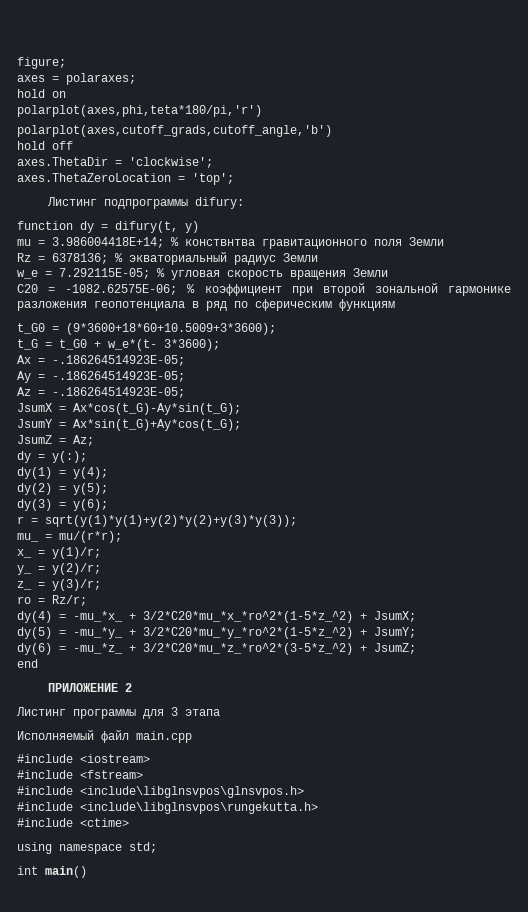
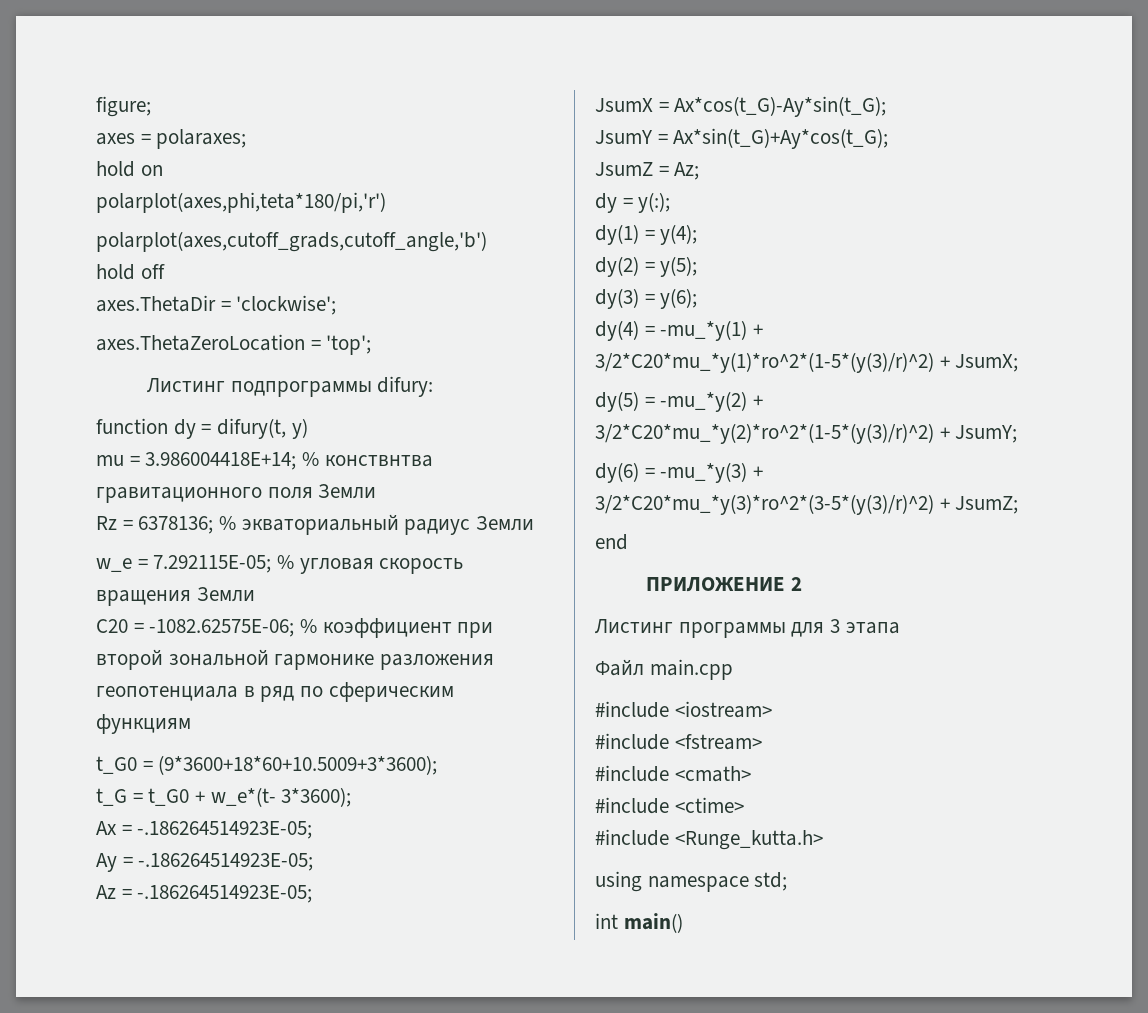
[17,515,297,527] [17,531,122,543] [17,547,101,559] [17,563,101,575] [17,579,101,591] [17,595,87,606] // r = sqrt(y(1)*y(1)+y(2)*y(2)+y(3)*y(3)); // mu_ = mu/(r*r); // x_ = y(1)/r; // y_ = y(2)/r; // z_ = y(3)/r; // ro = Rz/r; -> (698, 298) none
[73,611,353,623] -mu_*x_ + 3/2*C20*mu_*x_*ro^2*(1-5*z_^2) -> [660,320,764,341] [595,352,934,373] -mu_*y(1) + 3/2*C20*mu_*y(1)*ro^2*(1-5*(y(3)/r)^2)
[73,627,353,639] -mu_*y_ + 3/2*C20*mu_*y_*ro^2*(1-5*z_^2) -> [660,391,764,412] [595,423,934,444] -mu_*y(2) + 3/2*C20*mu_*y(2)*ro^2*(1-5*(y(3)/r)^2)
[73,643,353,655] -mu_*z_ + 3/2*C20*mu_*z_*ro^2*(3-5*z_^2) -> [660,462,764,483] [595,494,934,515] -mu_*y(3) + 3/2*C20*mu_*y(3)*ro^2*(3-5*(y(3)/r)^2)
[17,730,129,743] Исполняемый файл -> [595,659,644,676] Файл
[80,786,304,798] [17,802,318,814] <include\libglnsvpos\glnsvpos.h> // #include <include\libglnsvpos\rungekutta.h> -> [674,766,751,782] <cmath>
(129, 822) none -> [595,829,823,850] // #include <Runge_kutta.h>

